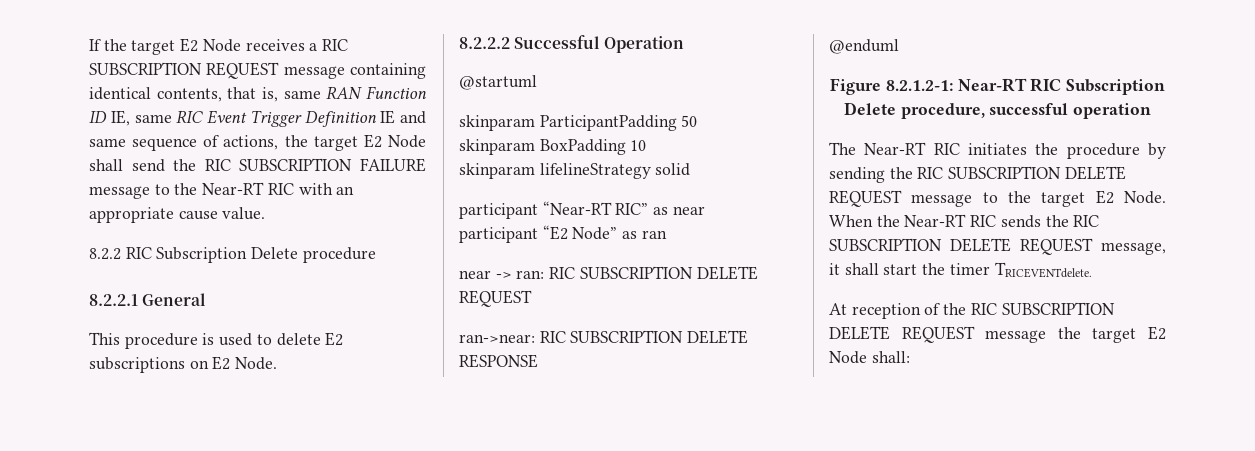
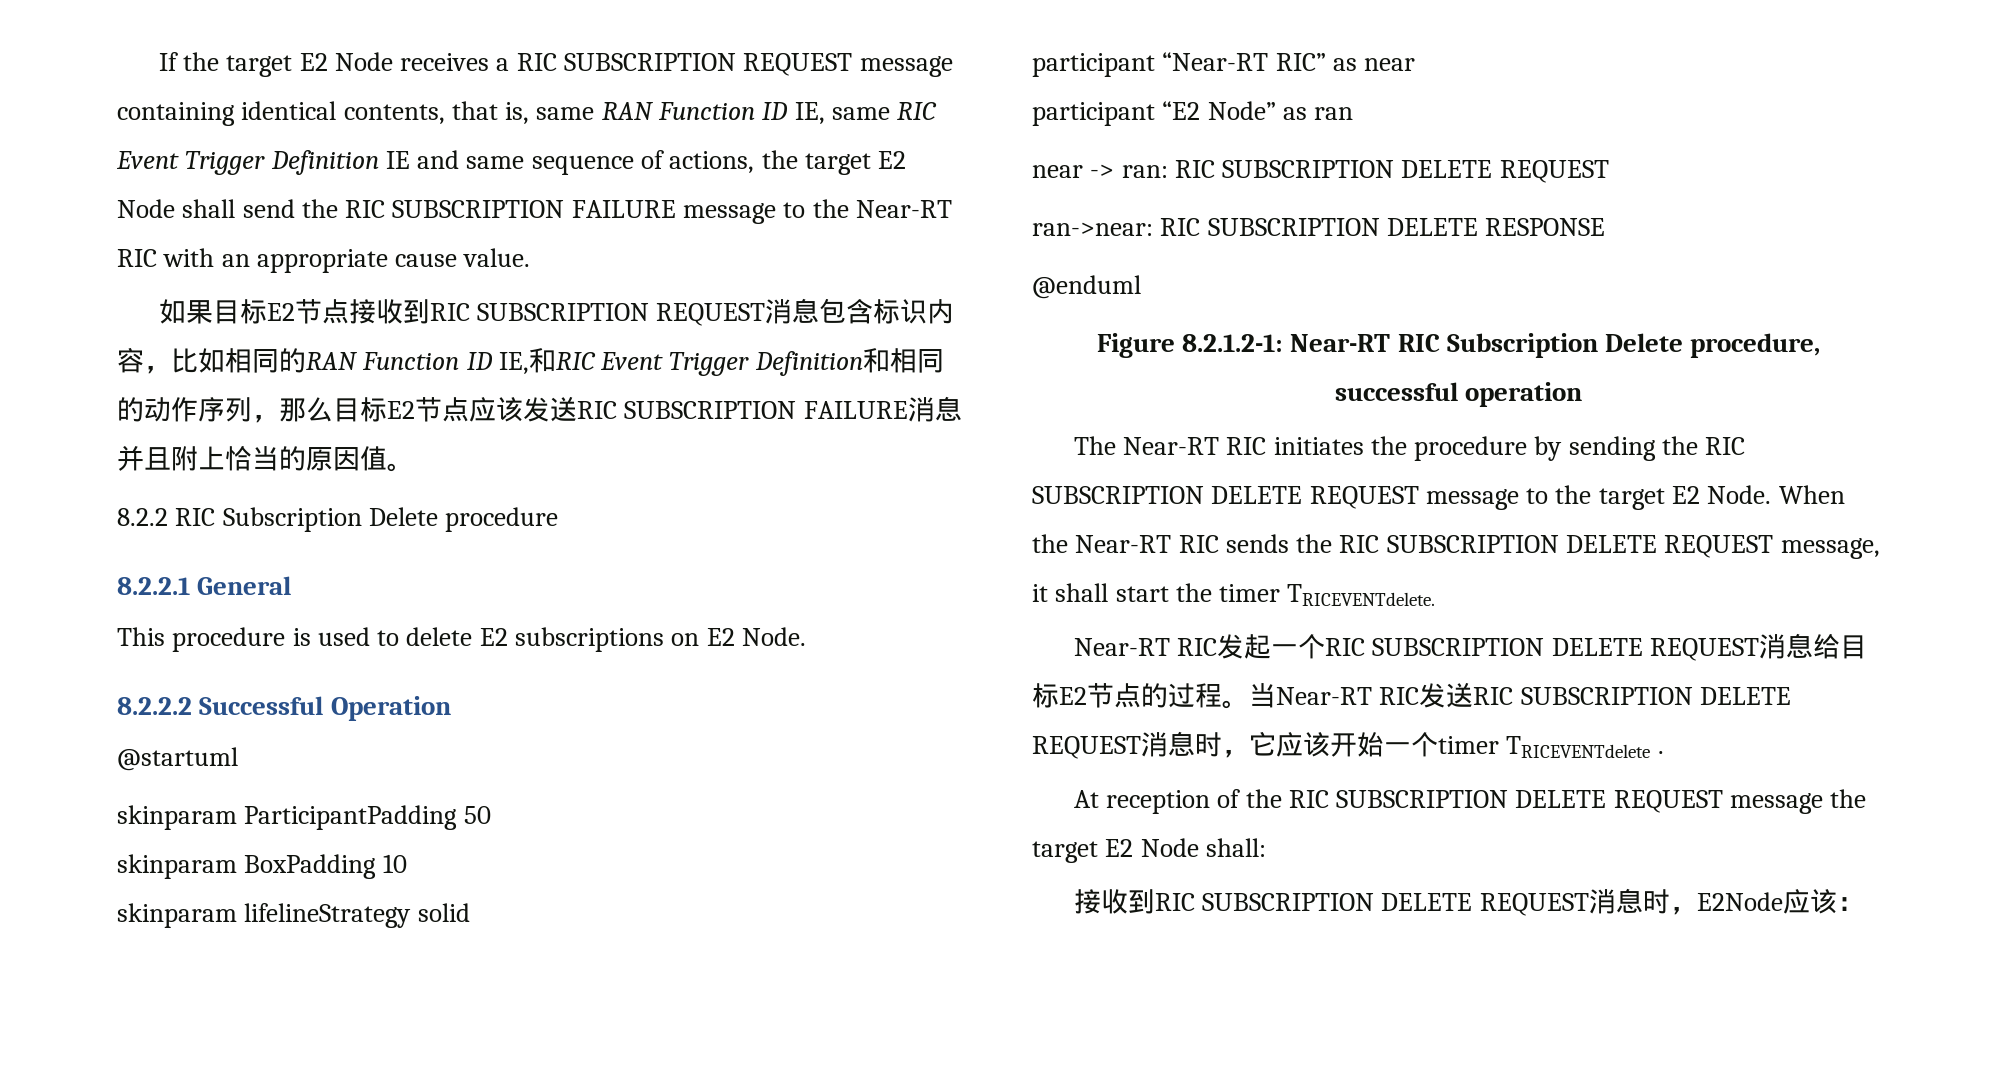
(266, 213) none -> [158,298,955,326] [117,347,944,376] [117,396,962,423] [117,445,414,472] // 如果目标E2节点接收到RIC SUBSCRIPTION REQUEST消息包含标识内容，比如相同的RAN Function ID IE,和RIC Event Trigger Definition和相同的动作序列，那么目标E2节点应该发送RIC SUBSCRIPTION FAILURE消息并且附上恰当的原因值。
(1092, 270) none -> [1073,633,1867,661] [1032,682,1791,709] [1032,731,1664,759] // Near-RT RIC发起一个RIC SUBSCRIPTION DELETE REQUEST消息给目标E2节点的过程。当Near-RT RIC发送RIC SUBSCRIPTION DELETE REQUEST消息时，它应该开始一个timer TRICEVENTdelete .
(910, 357) none -> [1073,888,1864,916] // 接收到RIC SUBSCRIPTION DELETE REQUEST消息时，E2Node应该：

